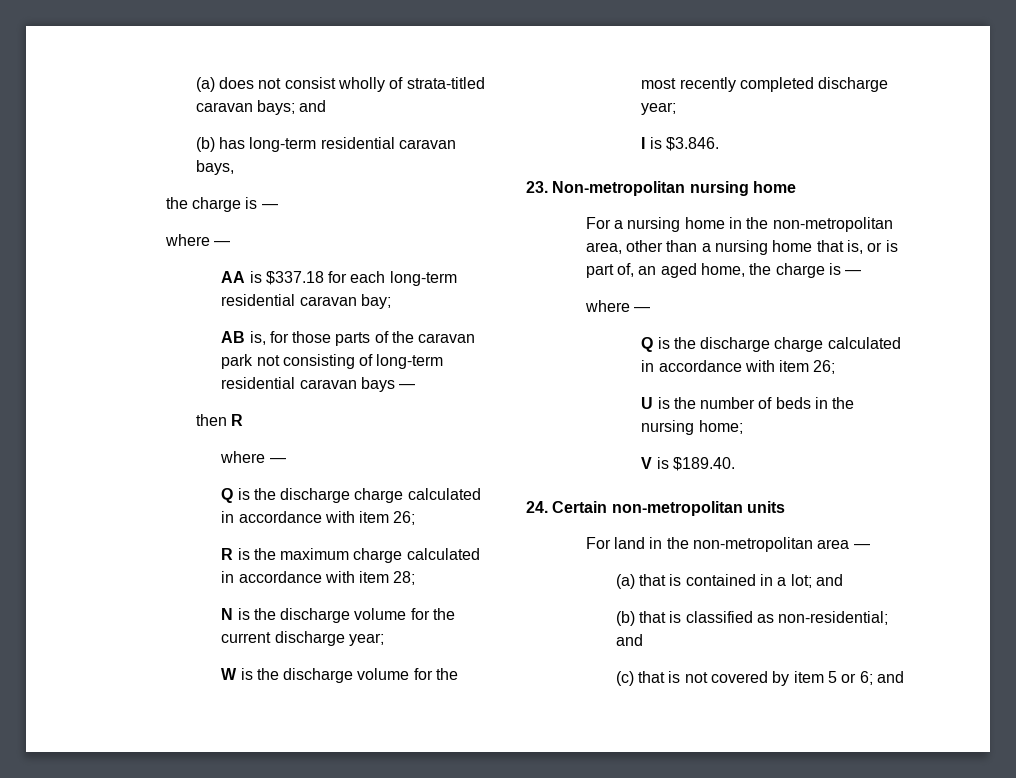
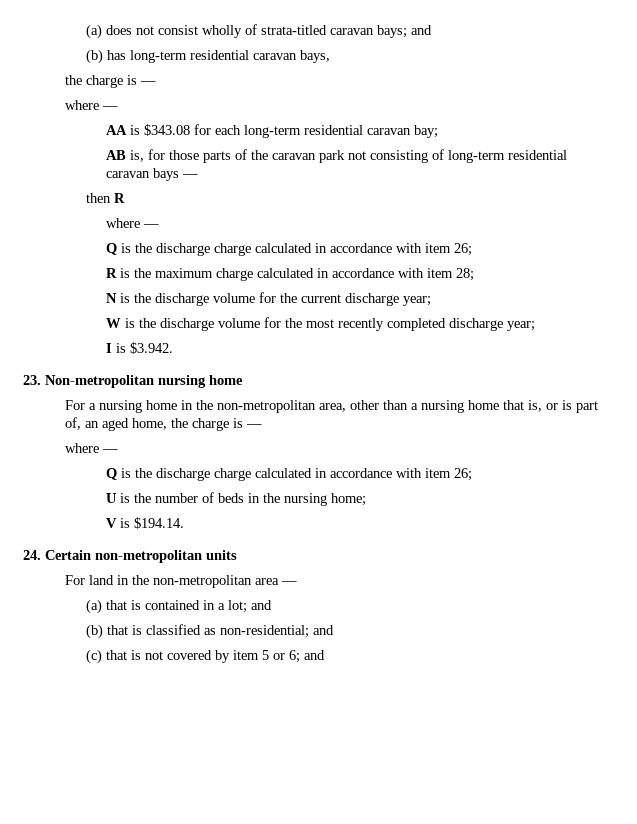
[265,271,324,285] $337.18 -> [144,124,191,136] $343.08
[665,137,719,151] $3.846. -> [130,342,174,354] $3.942.
[672,457,735,471] $189.40. -> [134,517,185,529] $194.14.

